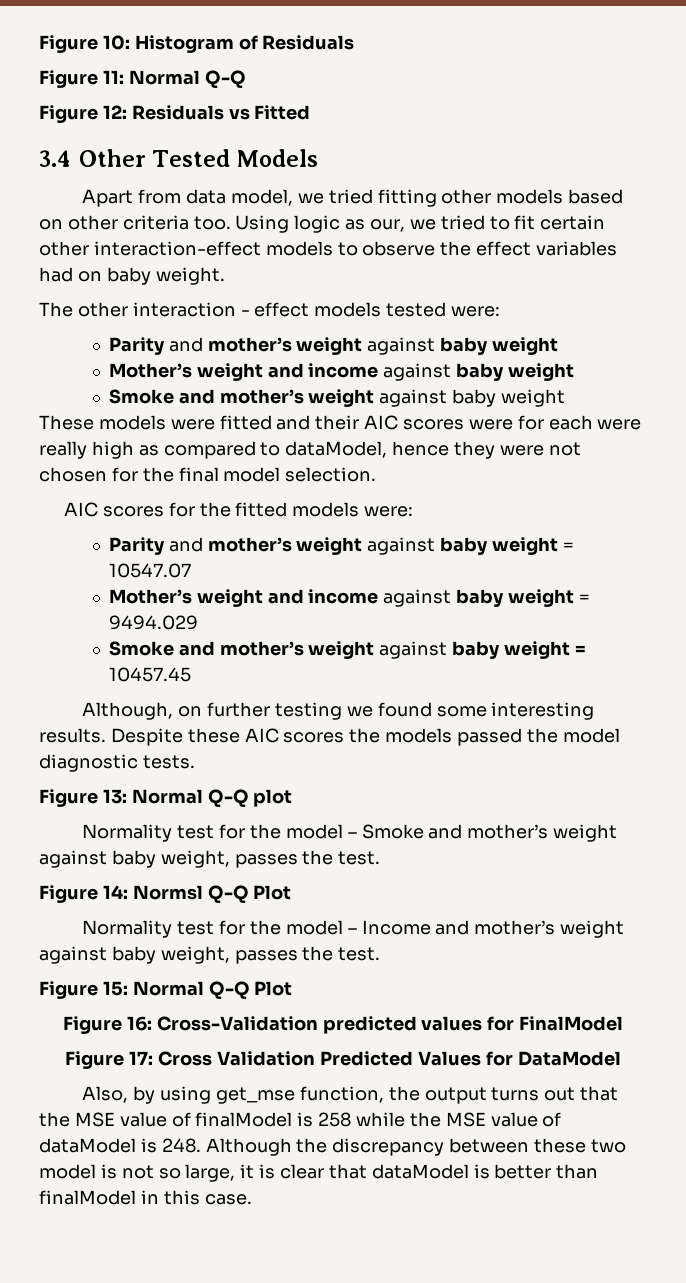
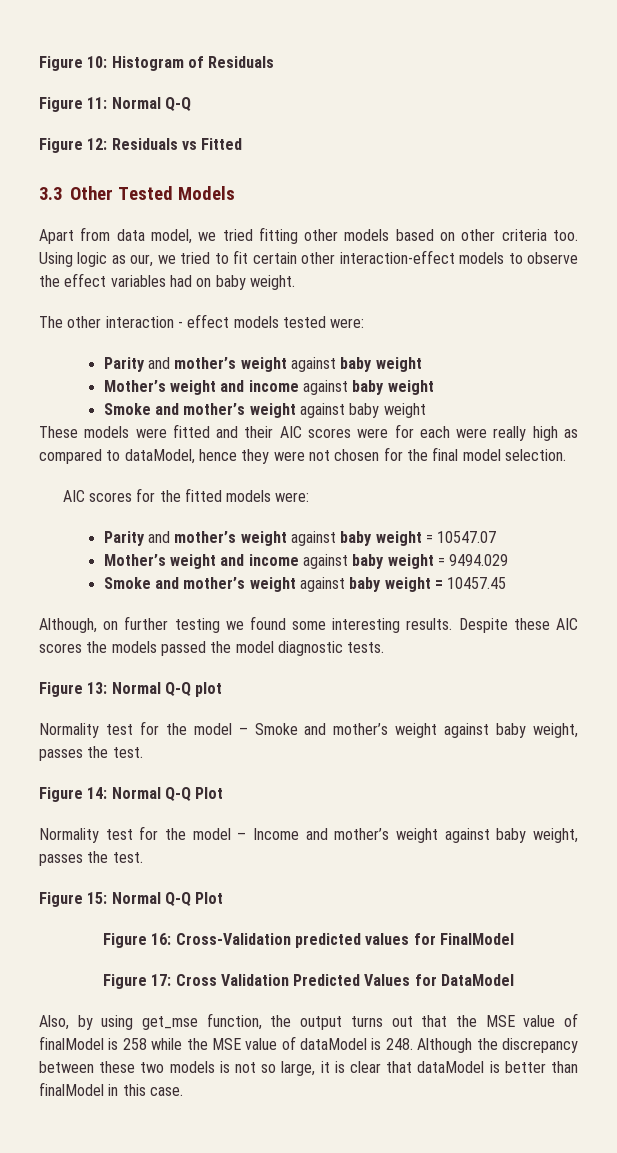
[39,150,70,167] 3.4 -> [39,187,62,200] 3.3
[132,885,203,900] Normsl -> [111,787,161,799] Normal
[39,1164,96,1179] model -> [169,1061,215,1073] models

